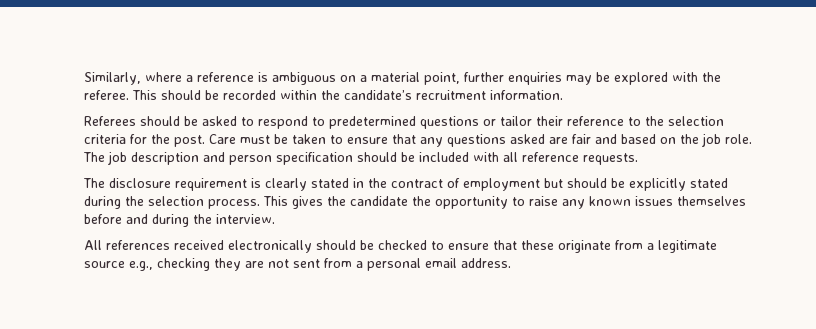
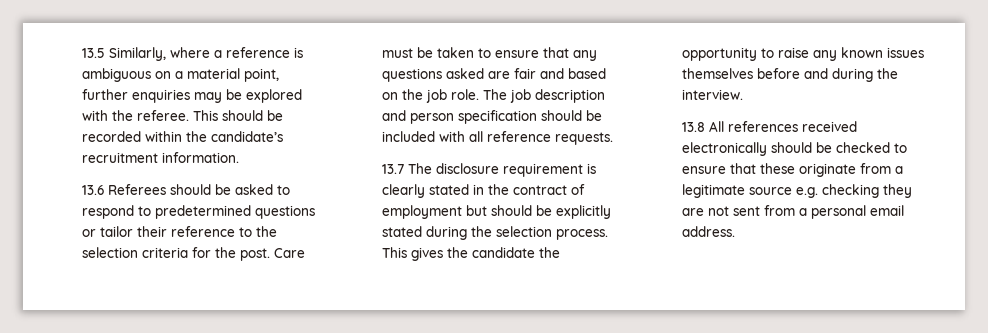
(83, 78) none -> [81,48,105,58] 13.5
(563, 95) none -> [81,185,104,195] 13.6
(638, 159) none -> [381,164,404,174] 13.7
(275, 219) none -> [681,122,705,132] 13.8
[128,261,153,271] e.g., -> [795,187,818,198] e.g.

